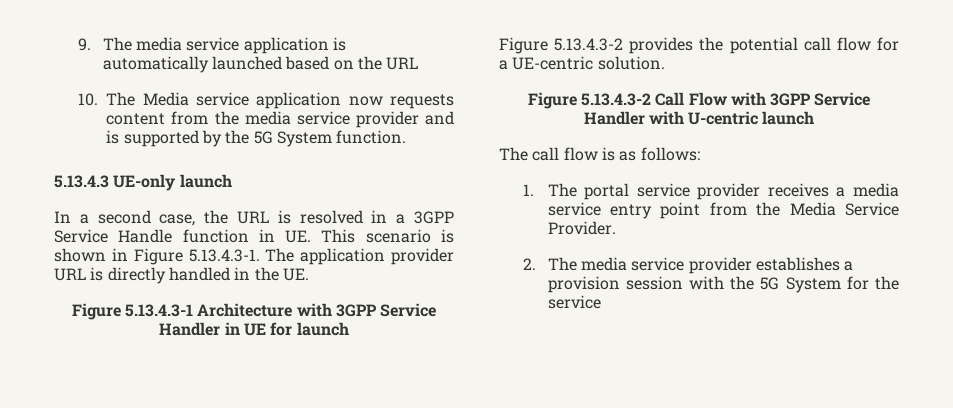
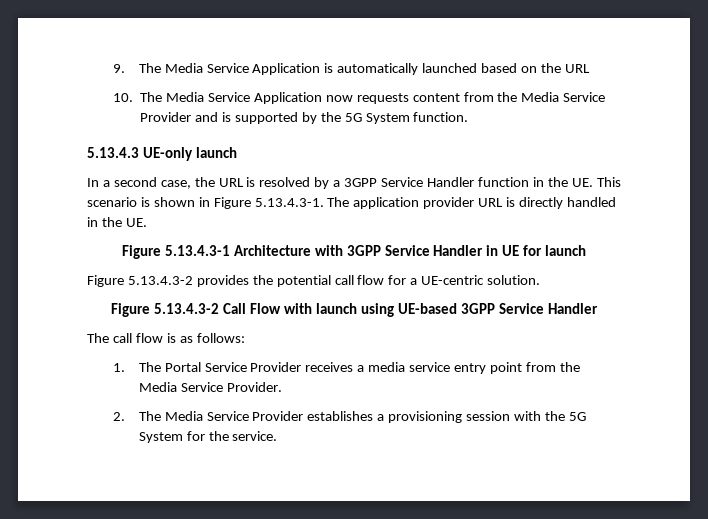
[135,37,329,54] media service application -> [164,63,321,75] Media Service Application
[195,92,342,109] service application -> [207,92,322,104] Service Application
[244,111,419,128] media service provider -> [521,92,606,102] [140,112,192,122] Media Service Provider
[371,210,388,223] in -> [314,177,330,189] by
[118,229,173,243] Handle -> [426,177,474,187] Handler
(275, 235) none -> [547,177,568,187] the
[770,92,871,106] [583,111,815,125] 3GPP Service Handler with U-centric launch -> [316,303,598,317] launch using UE-based 3GPP Service Handler
[584,183,761,200] portal service provider -> [164,362,302,372] Portal Service Provider
[580,257,752,274] media service provider -> [164,411,304,421] Media Service Provider
[547,276,620,293] provision -> [388,411,463,423] provisioning
[547,295,601,309] service -> [232,431,278,441] service.

